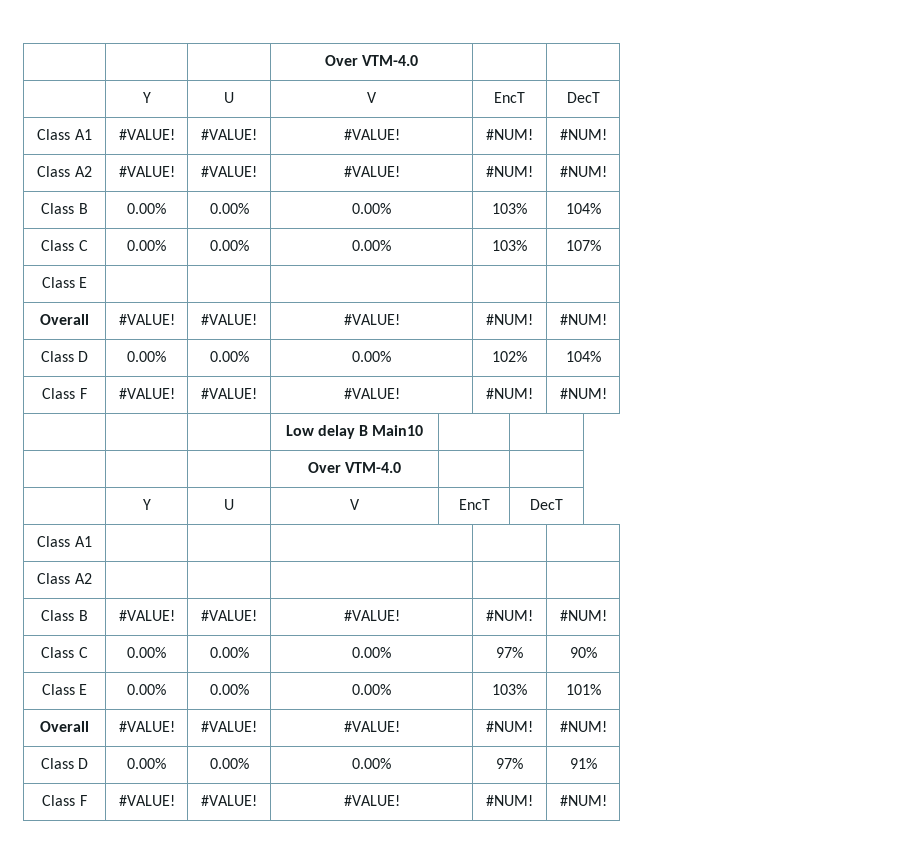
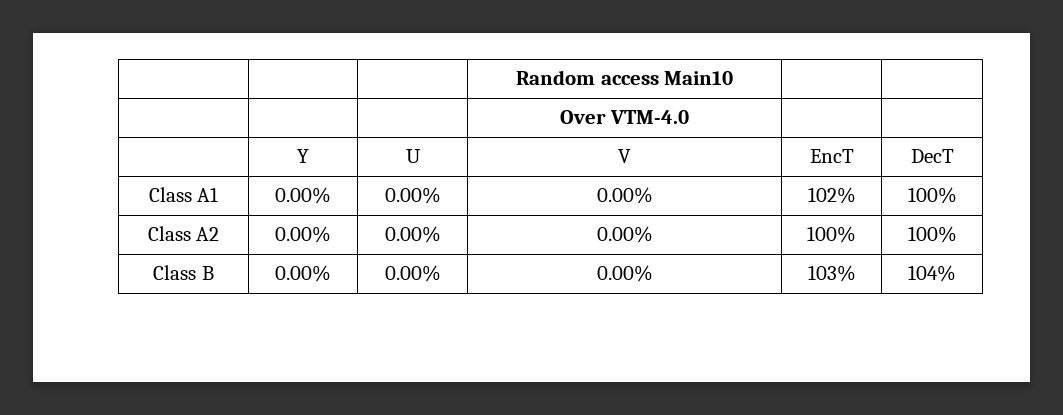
[324,55,419,66] [142,92,151,103] [224,92,234,103] [367,92,377,103] [494,92,525,103] [566,92,600,103] [37,129,92,140] [118,129,175,140] [201,129,257,140] [343,129,400,140] [486,129,533,140] [559,129,607,140] [37,166,92,177] [118,166,175,177] [201,166,257,177] [343,166,400,177] [486,166,533,177] [559,166,607,177] [41,203,88,214] [126,203,166,214] [209,203,249,214] [352,203,391,214] [492,203,527,214] [565,203,601,214] [41,240,88,251] [126,240,166,251] [209,240,249,251] [352,240,391,251] [492,240,527,251] [565,240,601,251] [41,277,88,288] [40,314,89,325] [118,314,175,325] [201,314,257,325] [343,314,400,325] [486,314,533,325] [559,314,607,325] [40,351,89,362] [126,351,166,362] [209,351,249,362] [352,351,391,362] [492,351,527,362] [565,351,601,362] [42,388,87,399] [118,388,175,399] [201,388,257,399] [343,388,400,399] [486,388,533,399] [559,388,607,399] [285,425,369,439] | | | Over VTM-4.0 | | // | Y | U | V | EncT | DecT // Class A1 | #VALUE! | #VALUE! | #VALUE! | #NUM! | #NUM! // Class A2 | #VALUE! | #VALUE! | #VALUE! | #NUM! | #NUM! // Class B | 0.00% | 0.00% | 0.00% | 103% | 104% // Class C | 0.00% | 0.00% | 0.00% | 103% | 107% // Class E | | | | | // Overall | #VALUE! | #VALUE! | #VALUE! | #NUM! | #NUM! // Class D | 0.00% | 0.00% | 0.00% | 102% | 104% // Class F | #VALUE! | #VALUE! | #VALUE! | #NUM! | #NUM! // | | | Low delay B -> [515,70,659,85] | | | Random access
[37,573,92,584] [41,610,88,621] [118,610,175,621] [201,610,257,621] [343,610,400,621] [486,610,533,621] [559,610,607,621] [41,647,88,658] [126,647,166,658] [209,647,249,658] [352,647,391,658] [496,647,523,658] [569,647,597,658] [41,684,88,695] [126,684,166,695] [209,684,249,695] [352,684,391,695] [492,684,527,695] [565,684,601,695] [40,721,89,732] [118,721,175,732] [201,721,257,732] [343,721,400,732] [486,721,533,732] [559,721,607,732] [40,758,89,769] [126,758,166,769] [209,758,249,769] [352,758,391,769] [496,758,523,769] [569,758,597,769] [42,795,87,806] [118,795,175,806] [201,795,257,806] [343,795,400,806] [486,795,533,806] [559,795,607,806] | | | | // Class A2 | | | | | // Class B | #VALUE! | #VALUE! | #VALUE! | #NUM! | #NUM! // Class C | 0.00% | 0.00% | 0.00% | 97% | 90% // Class E | 0.00% | 0.00% | 0.00% | 103% | 101% // Overall | #VALUE! | #VALUE! | #VALUE! | #NUM! | #NUM! // Class D | 0.00% | 0.00% | 0.00% | 97% | 91% // Class F | #VALUE! | #VALUE! | #VALUE! | #NUM! | #NUM! -> [275,187,331,204] [384,187,441,204] [596,187,653,204] [807,187,856,204] [907,187,957,204] [147,226,220,241] [275,226,331,243] [384,226,441,243] [596,226,653,243] [807,226,856,243] [907,226,957,243] [153,265,214,280] [275,265,331,282] [384,265,441,282] [596,265,653,282] [807,265,856,282] [908,265,956,282] 0.00% | 0.00% | 0.00% | 102% | 100% // Class A2 | 0.00% | 0.00% | 0.00% | 100% | 100% // Class B | 0.00% | 0.00% | 0.00% | 103% | 104%

